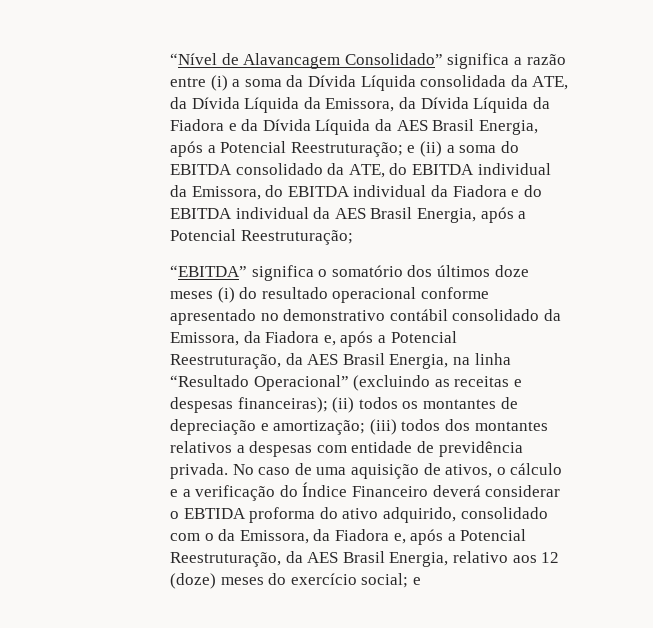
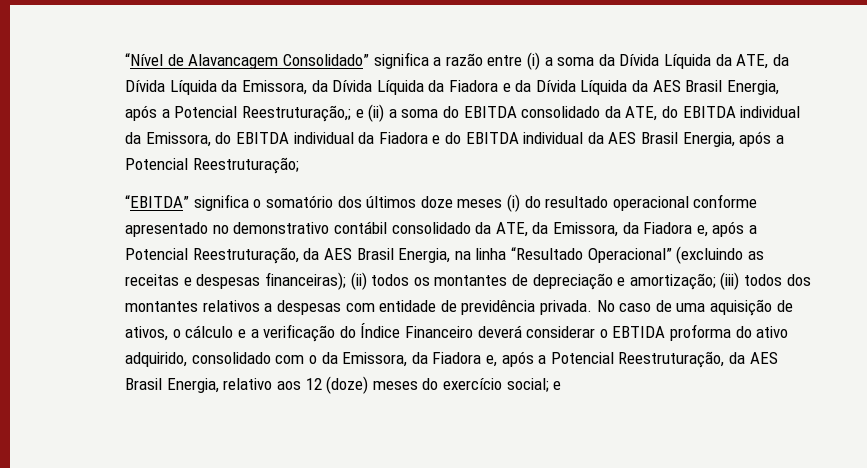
[420,75,507,87] consolidada -> (711, 61) none
[290,142,403,157] Reestruturação; -> [242,105,352,122] Reestruturação,;
(562, 315) none -> [495,222,549,237] ATE, da

